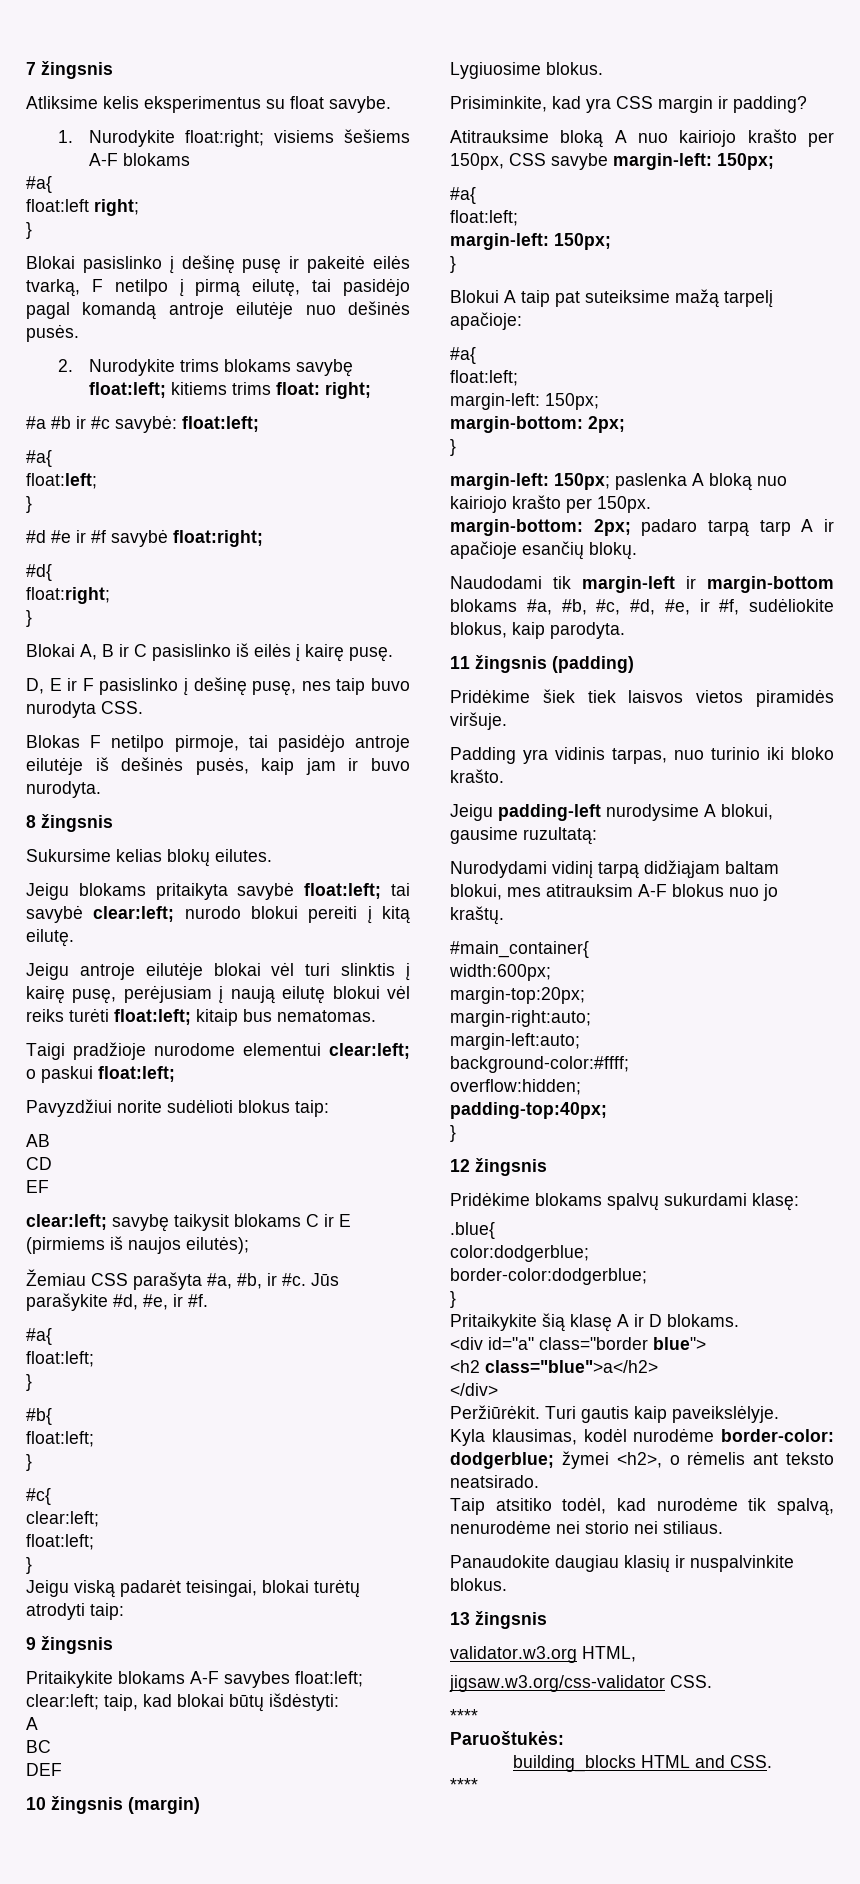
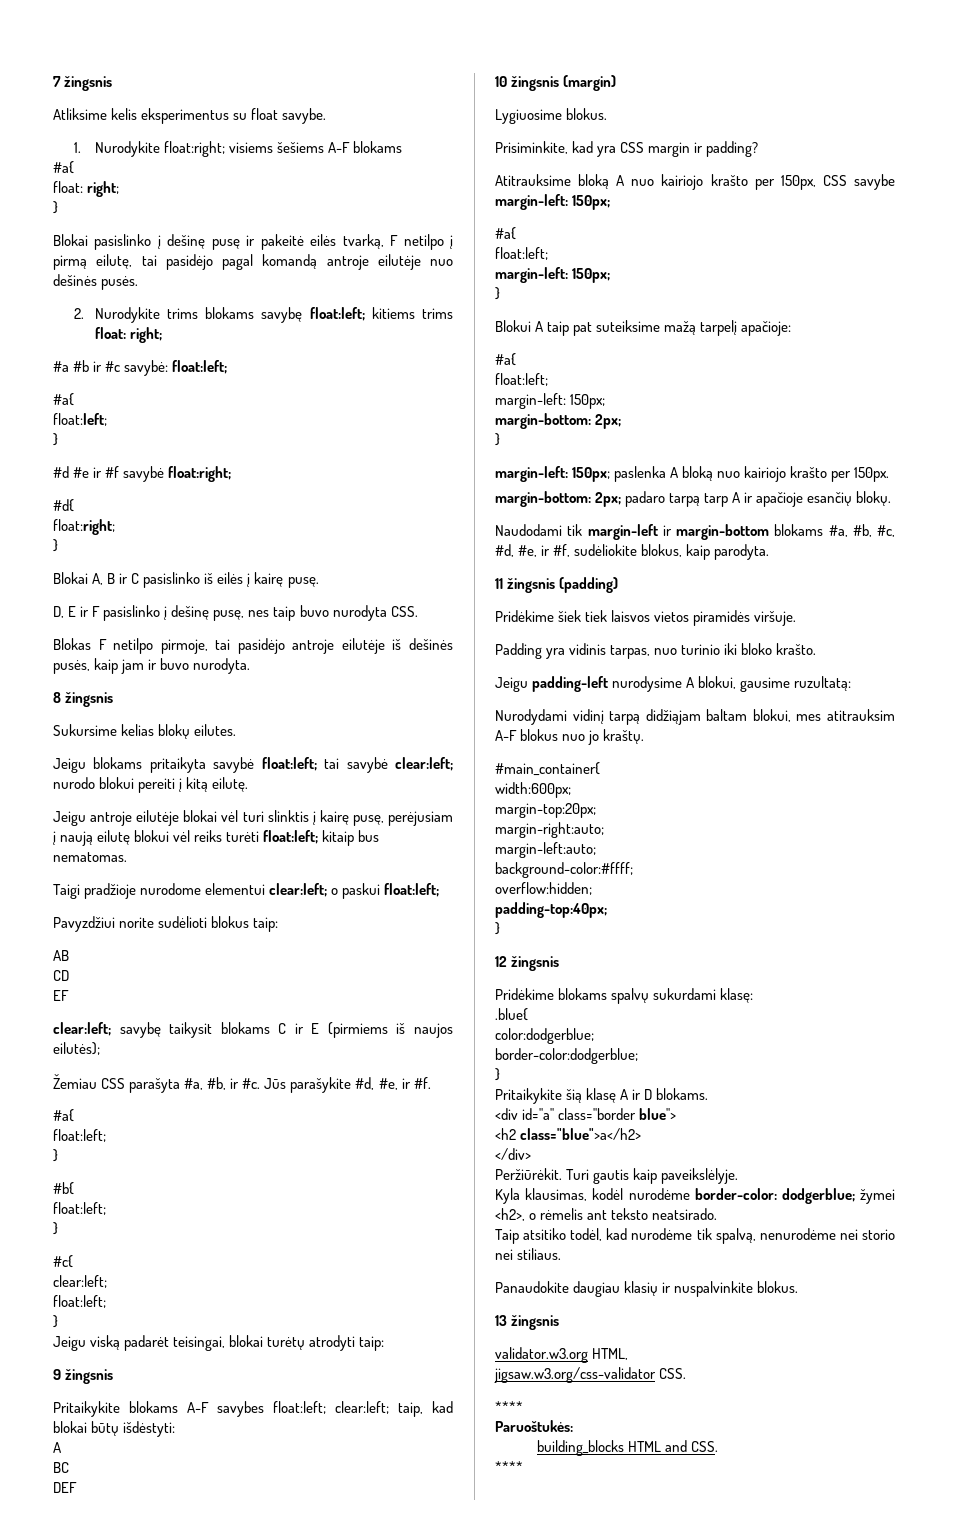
[26,199,89,212] float:left -> [53,181,83,193] float:

